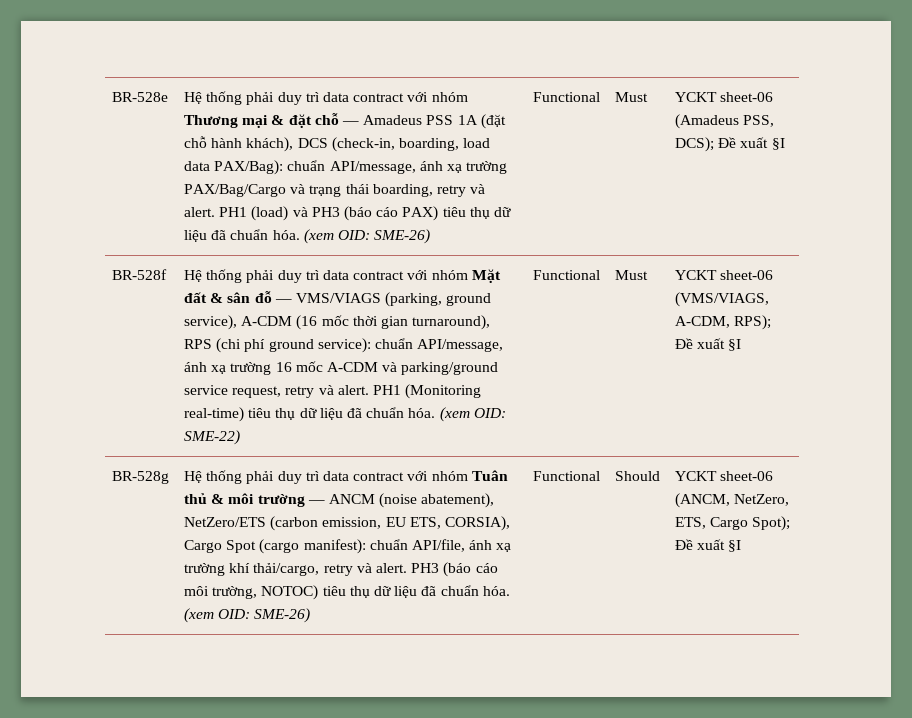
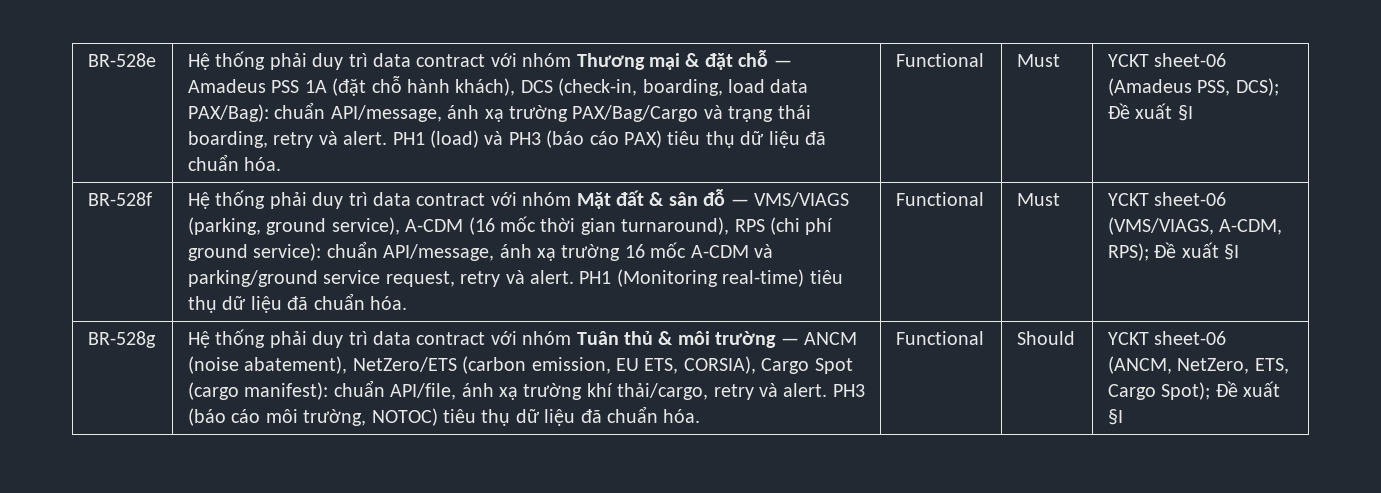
[303,229,431,244] (xem OID: SME-26) -> (282, 164) none
[439,407,506,422] [184,430,241,445] (xem OID: SME-22) -> (407, 303) none
[184,608,311,623] (xem OID: SME-26) -> (701, 416) none

